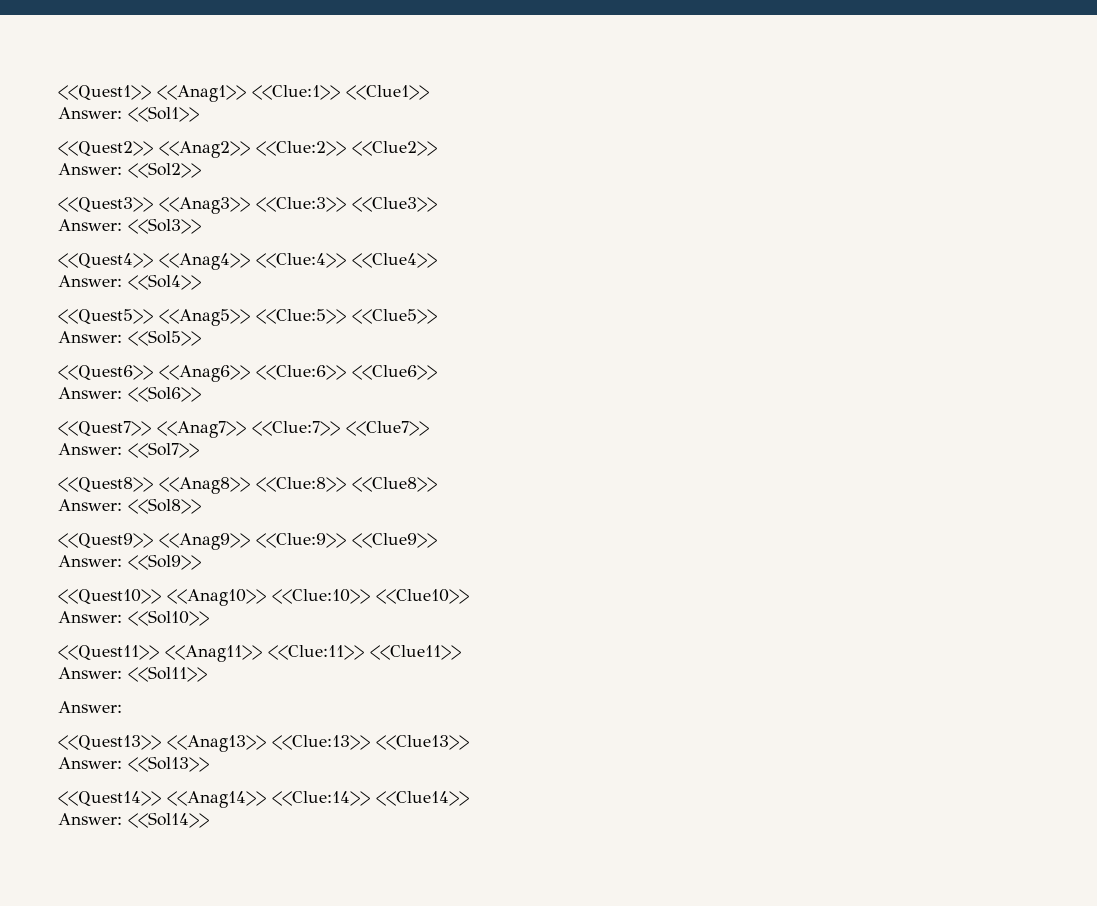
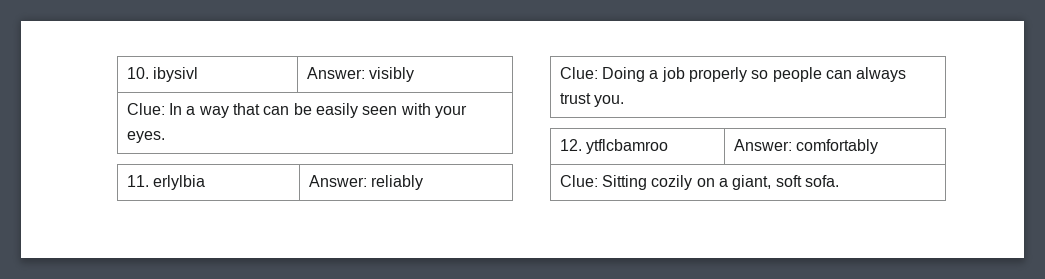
[58,85,429,102] [58,106,199,122] [58,141,437,158] [58,162,201,178] [58,197,437,214] [58,218,201,234] [58,253,437,270] [58,274,201,290] [58,309,437,326] [58,330,201,346] [58,365,437,382] [58,386,201,402] [58,421,429,438] [58,442,199,458] [58,477,437,494] [58,498,201,514] [58,533,437,550] [58,554,201,570] [58,589,469,606] [58,610,209,626] [58,645,461,662] [58,666,207,682] [58,701,122,713] [58,735,469,752] [58,756,209,772] [58,791,469,808] [58,812,209,828] <<Quest1>> <<Anag1>> <<Clue:1>> <<Clue1>> // Answer: <<Sol1>> // <<Quest2>> <<Anag2>> <<Clue:2>> <<Clue2>> // Answer: <<Sol2>> // <<Quest3>> <<Anag3>> <<Clue:3>> <<Clue3>> // Answer: <<Sol3>> // <<Quest4>> <<Anag4>> <<Clue:4>> <<Clue4>> // Answer: <<Sol4>> // <<Quest5>> <<Anag5>> <<Clue:5>> <<Clue5>> // Answer: <<Sol5>> // <<Quest6>> <<Anag6>> <<Clue:6>> <<Clue6>> // Answer: <<Sol6>> // <<Quest7>> <<Anag7>> <<Clue:7>> <<Clue7>> // Answer: <<Sol7>> // <<Quest8>> <<Anag8>> <<Clue:8>> <<Clue8>> // Answer: <<Sol8>> // <<Quest9>> <<Anag9>> <<Clue:9>> <<Clue9>> // Answer: <<Sol9>> // <<Quest10>> <<Anag10>> <<Clue:10>> <<Clue10>> // Answer: <<Sol10>> // <<Quest11>> <<Anag11>> <<Clue:11>> <<Clue11>> // Answer: <<Sol11>> // Answer: // <<Quest13>> <<Anag13>> <<Clue:13>> <<Clue13>> // Answer: <<Sol13>> // <<Quest14>> <<Anag14>> <<Clue:14>> <<Clue14>> // Answer: <<Sol14>> -> [126,67,199,82] [306,67,415,82] [126,103,468,118] [126,131,165,143] [126,175,206,190] [308,175,424,190] [559,67,907,82] [559,93,625,107] [559,139,669,154] [733,139,879,154] [559,175,840,190] 10. ibysivl | Answer: visibly // Clue: In a way that can be easily seen with your eyes. // 11. erlylbia | Answer: reliably // Clue: Doing a job properly so people can always trust you. // 12. ytflcbamroo | Answer: comfortably // Clue: Sitting cozily on a giant, soft sofa.

